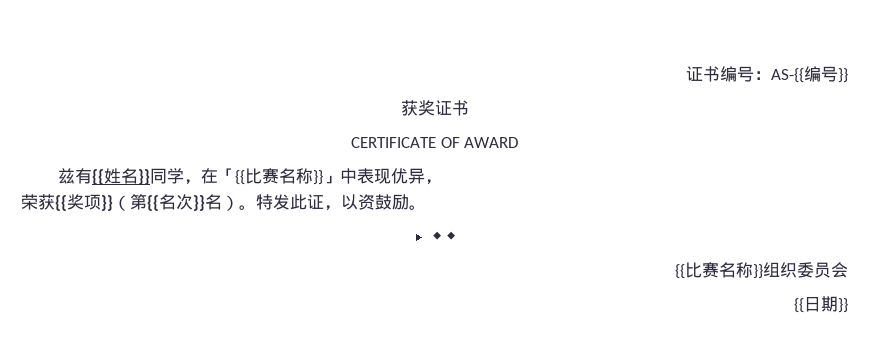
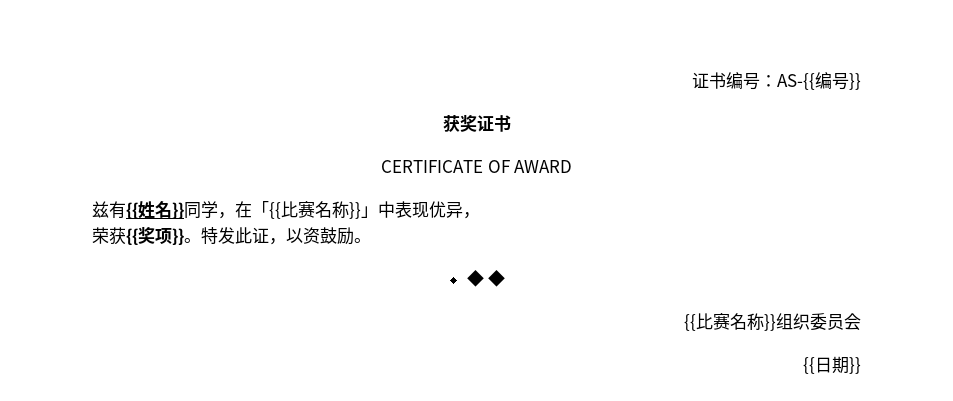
[113,194,239,211] （第{{名次}}名） -> (184, 236) none

